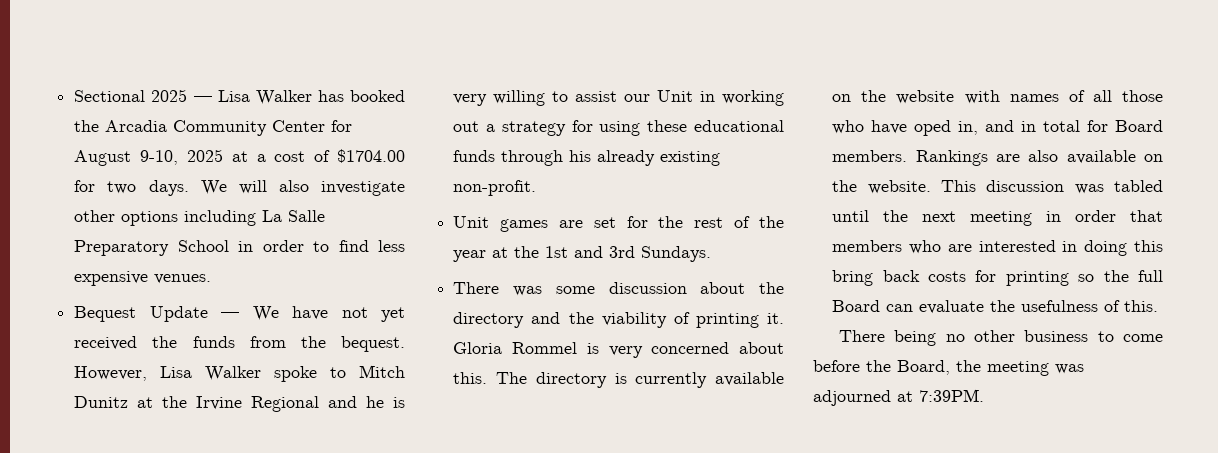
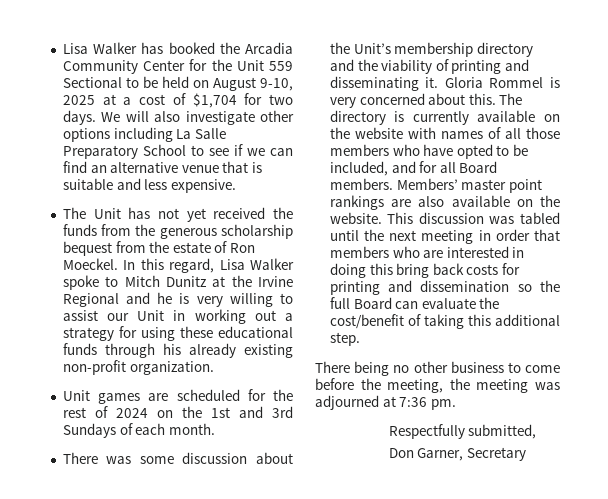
[74,89,212,102] Sectional 2025 — -> (62, 48) none
(353, 126) none -> [211,59,293,71] [62,76,209,88] the Unit 559 Sectional to be held on
[337,149,405,163] $1704.00 -> [192,93,237,108] $1,704
[238,240,405,252] [74,271,212,286] [74,306,329,322] in order to find less expensive venues. // Bequest Update — We have -> [190,144,293,156] [62,161,263,173] [62,178,236,193] [62,207,151,219] to see if we can find an alternative venue that is suitable and less expensive. // The Unit has
[341,336,405,352] [74,366,148,381] bequest. However, -> [159,224,293,239] [62,241,256,256] [62,258,215,273] generous scholarship bequest from the estate of Ron Moeckel. In this regard,
[453,180,537,196] non-profit. -> [62,360,214,375] non-profit organization.
[593,217,616,228] set -> [176,389,240,401] scheduled
[759,216,784,228] [453,247,509,262] the year at -> [115,408,173,418] 2024 on
[641,246,712,262] Sundays. -> [62,423,215,438] Sundays of each month.
(784, 288) none -> [353,42,474,57] Unit’s membership
(759, 320) none -> [505,59,530,71] [329,76,419,91] and disseminating
(1163, 96) none -> [329,144,389,156] members
[914,120,1163,136] [832,150,988,166] oped in, and in total for Board members. Rankings -> [456,144,529,159] [329,161,498,176] [329,178,542,193] [329,195,384,210] opted to be included, and for all Board members. Members’ master point rankings
(1069, 278) none -> [388,280,510,292] and dissemination
[1021,300,1159,312] usefulness of this. -> [329,314,560,329] [329,332,360,346] cost/benefit of taking this additional step.
[897,360,950,375] Board, -> [387,379,444,393] meeting,
[919,389,984,402] 7:39PM. -> [399,397,456,410] [388,424,537,439] [388,447,526,461] 7:36 pm. // Respectfully submitted, // Don Garner, Secretary

